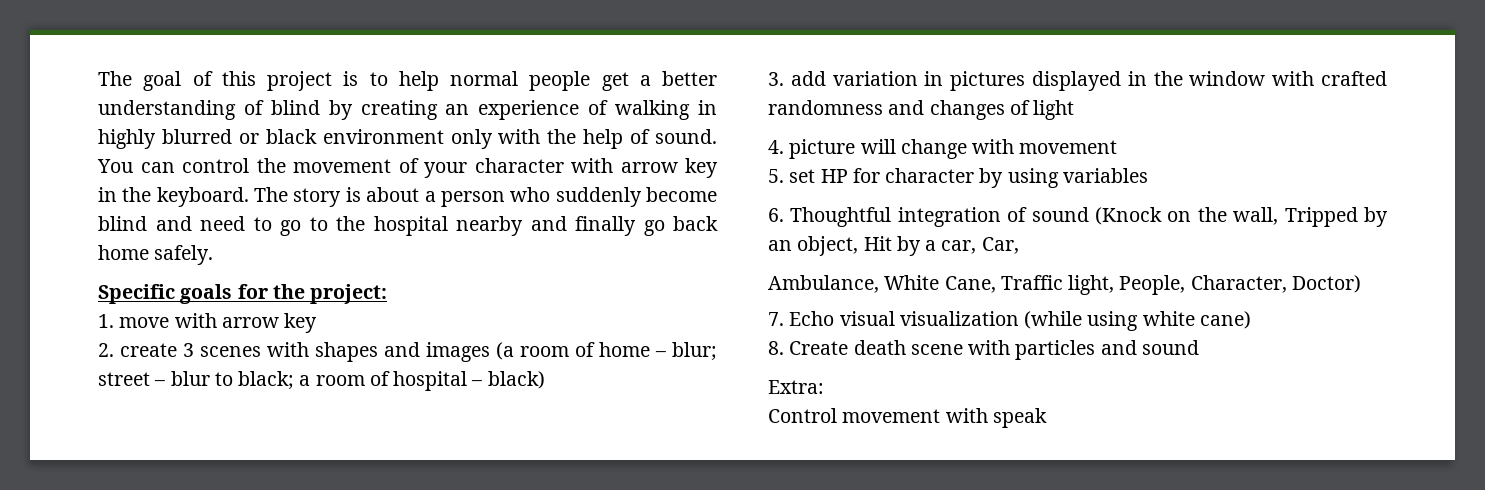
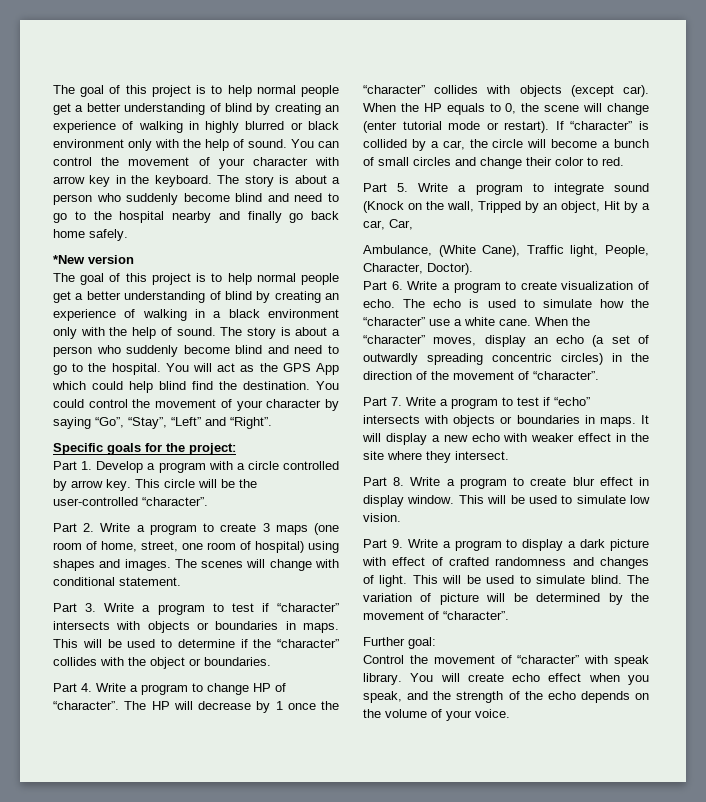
(214, 255) none -> [53,255,134,264] [53,273,340,285] [53,291,339,303] [53,309,339,321] [53,327,340,339] [53,345,339,357] [53,363,339,375] [52,381,339,393] [53,399,340,411] [53,417,272,429] // *New version // The goal of this project is to help normal people get a better understanding of blind by creating an experience of walking in a black environment only with the help of sound. The story is about a person who suddenly become blind and need to go to the hospital. You will act as the GPS App which could help blind find the destination. You could control the movement of your character by saying “Go”, “Stay”, “Left” and “Right”.
[98,313,318,333] [98,342,717,362] [98,371,545,391] [768,71,1387,91] [768,100,1075,120] [768,139,1118,159] [768,168,1148,188] [768,207,1028,227] 1. move with arrow key // 2. create 3 scenes with shapes and images (a room of home – blur; street – blur to black; a room of hospital – black) // 3. add variation in pictures displayed in the window with crafted randomness and changes of light // 4. picture will change with movement // 5. set HP for character by using variables // 6. Thoughtful integration of -> [53,461,339,473] [53,479,257,491] [53,497,208,506] [53,523,340,535] [53,541,339,553] [53,559,339,571] [53,577,181,586] [53,603,339,615] [53,621,339,633] [53,639,339,648] [53,657,271,669] [53,683,286,695] [53,701,339,713] [363,85,649,97] [363,103,649,115] [363,121,649,133] [363,139,649,151] [363,157,624,169] [363,183,604,195] Part 1. Develop a program with a circle controlled by arrow key. This circle will be the user-controlled “character”. // Part 2. Write a program to create 3 maps (one room of home, street, one room of hospital) using shapes and images. The scenes will change with conditional statement. // Part 3. Write a program to test if “character” intersects with objects or boundaries in maps. This will be used to determine if the “character” collides with the object or boundaries. // Part 4. Write a program to change HP of “character”. The HP will decrease by 1 once the “character” collides with objects (except car). When the HP equals to 0, the scene will change (enter tutorial mode or restart). If “character” is collided by a car, the circle will become a bunch of small circles and change their color to red. // Part 5. Write a program to integrate
[884,275,996,293] White Cane, -> [438,245,521,257] (White Cane),
[1291,275,1361,293] [768,311,1251,331] [768,340,1199,360] [768,380,824,394] [768,408,1047,428] Doctor) // 7. Echo visual visualization (while using white cane) // 8. Create death scene with particles and sound // Extra: // Control movement with speak -> [427,263,473,275] [363,281,649,293] [363,299,649,308] [363,317,590,326] [363,335,649,347] [363,353,649,365] [363,371,599,380] [363,397,590,409] [363,415,649,427] [362,433,649,445] [363,451,509,463] [363,477,649,489] [363,495,650,507] [363,513,401,522] [363,539,649,551] [362,557,649,569] [363,575,649,587] [363,593,649,605] [363,611,509,620] [363,637,436,649] [363,655,649,667] [363,673,649,685] [363,691,649,703] [363,709,510,721] Doctor). // Part 6. Write a program to create visualization of echo. The echo is used to simulate how the “character” use a white cane. When the “character” moves, display an echo (a set of outwardly spreading concentric circles) in the direction of the movement of “character”. // Part 7. Write a program to test if “echo” intersects with objects or boundaries in maps. It will display a new echo with weaker effect in the site where they intersect. // Part 8. Write a program to create blur effect in display window. This will be used to simulate low vision. // Part 9. Write a program to display a dark picture with effect of crafted randomness and changes of light. This will be used to simulate blind. The variation of picture will be determined by the movement of “character”. // Further goal: // Control the movement of “character” with speak library. You will create echo effect when you speak, and the strength of the echo depends on the volume of your voice.

